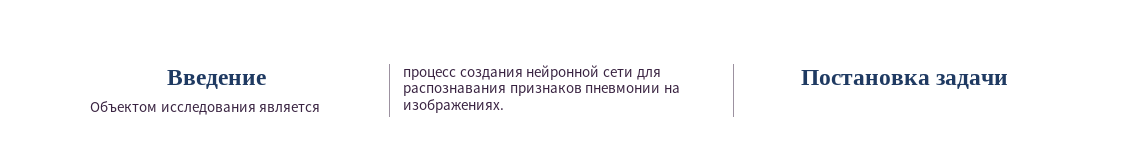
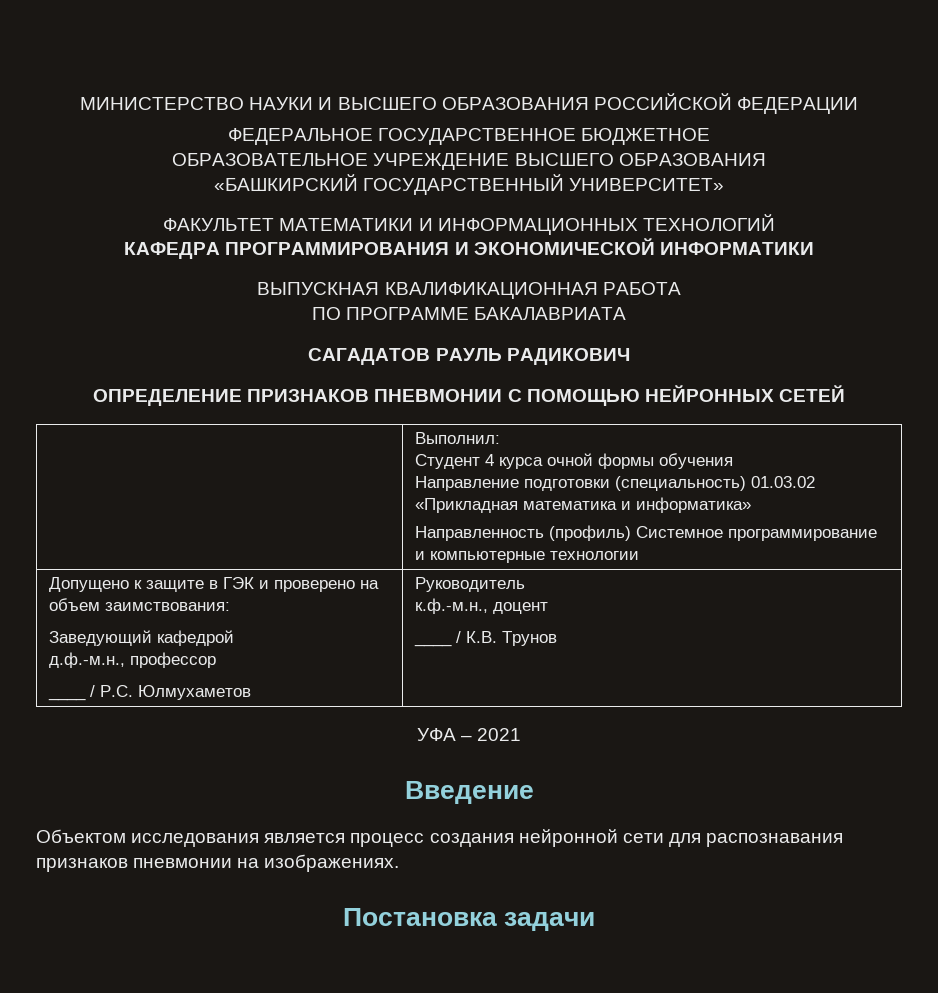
(167, 79) none -> [80,93,858,114] [227,128,711,145] [172,153,766,170] [213,174,725,195] [163,214,775,235] [124,238,814,259] [257,282,681,299] [311,307,627,320] [308,348,630,365] [93,385,845,406] [415,432,501,444] [415,453,734,469] [415,476,816,491] [415,497,752,513] [415,525,878,541] [415,551,640,563] [49,577,380,592] [49,598,231,611] [49,630,235,646] [49,652,217,668] [48,697,87,701] [90,685,252,700] [415,577,526,592] [415,598,549,614] [414,643,453,647] [456,631,558,646] [416,728,522,741] МИНИСТЕРСТВО НАУКИ И ВЫСШЕГО ОБРАЗОВАНИЯ РОССИЙСКОЙ ФЕДЕРАЦИИ // ФЕДЕРАЛЬНОЕ ГОСУДАРСТВЕННОЕ БЮДЖЕТНОЕ // ОБРАЗОВАТЕЛЬНОЕ УЧРЕЖДЕНИЕ ВЫСШЕГО ОБРАЗОВАНИЯ // «БАШКИРСКИЙ ГОСУДАРСТВЕННЫЙ УНИВЕРСИТЕТ» // ФАКУЛЬТЕТ МАТЕМАТИКИ И ИНФОРМАЦИОННЫХ ТЕХНОЛОГИЙ // КАФЕДРА ПРОГРАММИРОВАНИЯ И ЭКОНОМИЧЕСКОЙ ИНФОРМАТИКИ // ВЫПУСКНАЯ КВАЛИФИКАЦИОННАЯ РАБОТА // ПО ПРОГРАММЕ БАКАЛАВРИАТА // САГАДАТОВ РАУЛЬ РАДИКОВИЧ // ОПРЕДЕЛЕНИЕ ПРИЗНАКОВ ПНЕВМОНИИ С ПОМОЩЬЮ НЕЙРОННЫХ СЕТЕЙ // | Выполнил: // Студент 4 курса очной формы обучения // Направление подготовки (специальность) 01.03.02 «Прикладная математика и информатика» // Направленность (профиль) Системное программирование и компьютерные технологии // Допущено к защите в ГЭК и проверено на объем заимствования: // Заведующий кафедрой // д.ф.-м.н., профессор // ____ / Р.С. Юлмухаметов | Руководитель // к.ф.-м.н., доцент // ____ / К.В. Трунов // УФА – 2021 //

